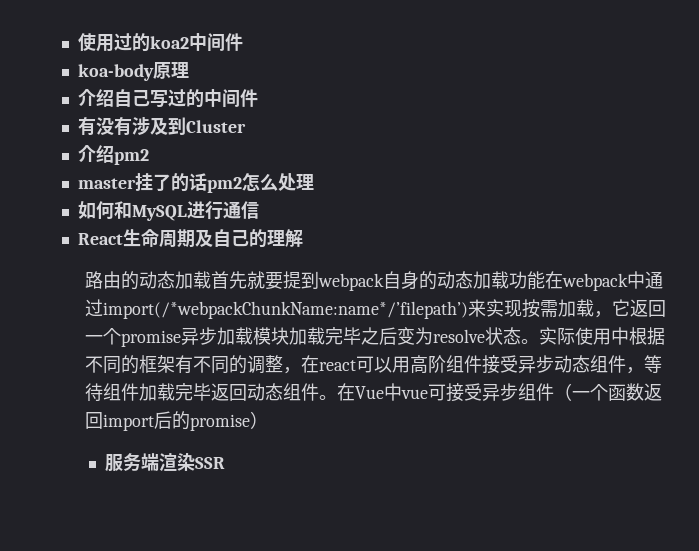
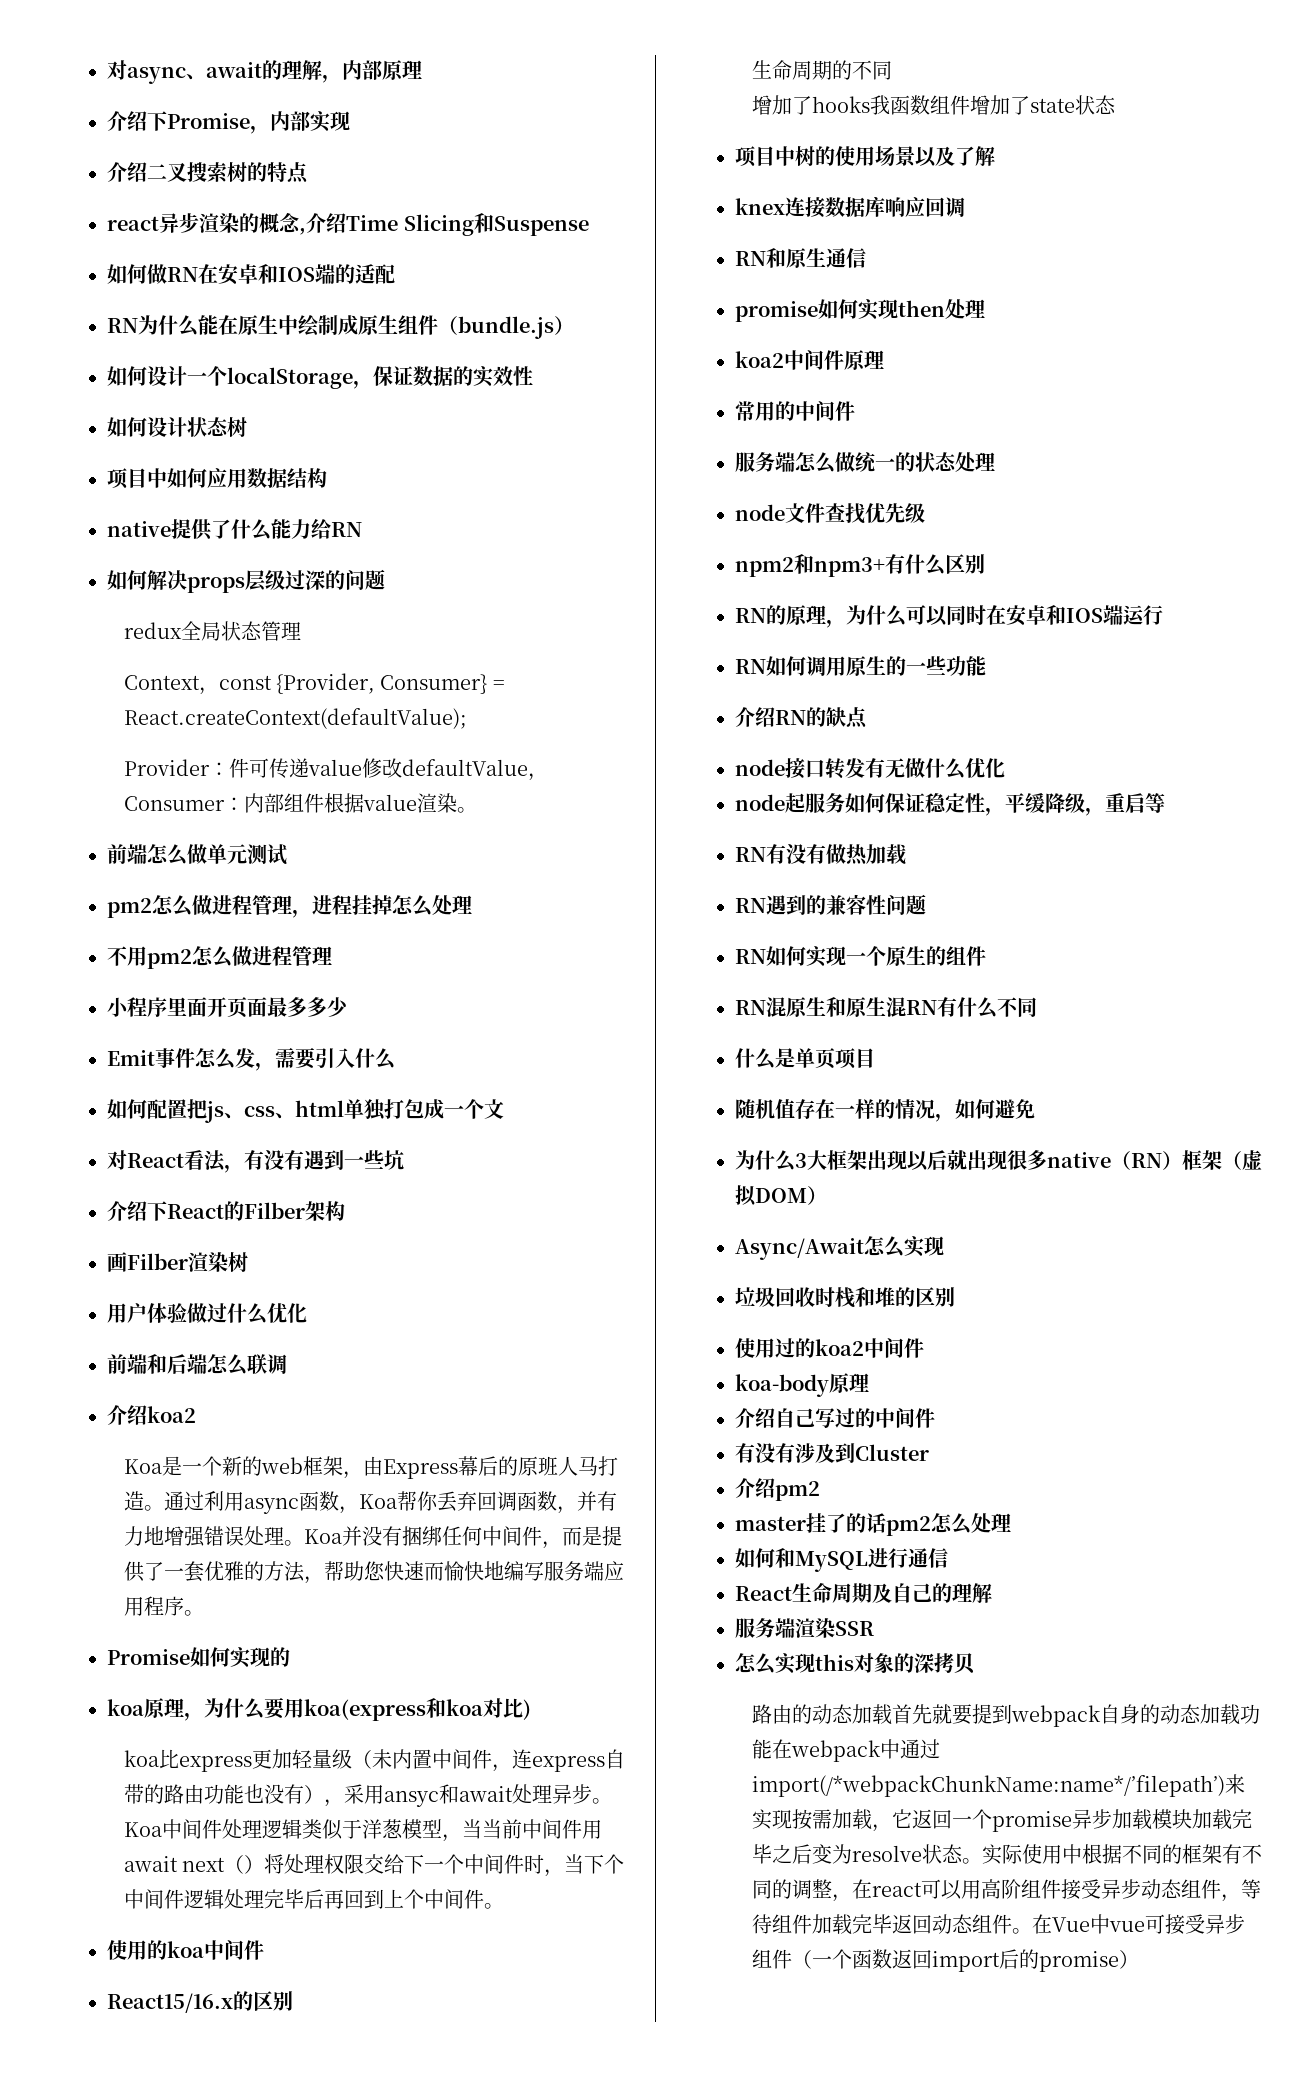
(77, 42) none -> [107,60,423,84] [107,111,351,134] [107,162,310,184] [107,212,589,236] [107,264,396,285] [107,315,575,339] [107,366,534,389] [107,417,248,437] [107,468,328,489] [107,518,363,541] [107,569,386,593] [123,621,301,641] [123,673,505,695] [123,708,467,729] [123,758,548,781] [123,793,477,813] [107,844,288,866] [107,895,473,918] [107,946,333,969] [107,997,349,1018] [107,1047,397,1071] [107,1099,505,1123] [107,1150,405,1173] [107,1201,346,1221] [107,1251,249,1272] [107,1303,308,1325] [107,1354,288,1376] [107,1405,197,1425] [123,1456,618,1479] [123,1491,617,1514] [123,1526,622,1549] [123,1561,624,1584] [123,1596,204,1616] [107,1647,291,1668] [107,1698,532,1721] [123,1749,625,1772] [123,1784,612,1807] [123,1819,602,1842] [123,1854,624,1877] [123,1889,504,1909] [107,1940,265,1960] [107,1991,294,2013] [751,60,892,80] [751,95,1116,115] [735,146,996,167] [735,196,966,218] [735,248,867,268] [735,299,986,322] [735,350,885,370] [735,401,856,421] [735,452,996,474] [735,503,926,524] [735,554,986,577] [735,605,1164,628] [735,656,987,676] [735,707,869,729] [735,758,1006,780] [735,793,1166,816] [735,844,908,866] [735,894,927,915] [735,946,987,967] [735,997,1038,1019] [735,1048,876,1070] [735,1099,1036,1122] [735,1150,1263,1172] [735,1185,828,1206] [735,1236,945,1260] [735,1287,956,1308] 对async、await的理解，内部原理 // 介绍下Promise，内部实现 // 介绍二叉搜索树的特点 // react异步渲染的概念,介绍Time Slicing和Suspense // 如何做RN在安卓和IOS端的适配 // RN为什么能在原生中绘制成原生组件（bundle.js） // 如何设计一个localStorage，保证数据的实效性 // 如何设计状态树 // 项目中如何应用数据结构 // native提供了什么能力给RN // 如何解决props层级过深的问题 // redux全局状态管理 // Context，const {Provider, Consumer} = React.createContext(defaultValue); // Provider：件可传递value修改defaultValue，Consumer：内部组件根据value渲染。 // 前端怎么做单元测试 // pm2怎么做进程管理，进程挂掉怎么处理 // 不用pm2怎么做进程管理 // 小程序里面开页面最多多少 // Emit事件怎么发，需要引入什么 // 如何配置把js、css、html单独打包成一个文 // 对React看法，有没有遇到一些坑 // 介绍下React的Filber架构 // 画Filber渲染树 // 用户体验做过什么优化 // 前端和后端怎么联调 // 介绍koa2 // Koa是一个新的web框架，由Express幕后的原班人马打造。通过利用async函数，Koa帮你丢弃回调函数，并有力地增强错误处理。Koa并没有捆绑任何中间件，而是提供了一套优雅的方法，帮助您快速而愉快地编写服务端应用程序。 // Promise如何实现的 // koa原理，为什么要用koa(express和koa对比) // koa比express更加轻量级（未内置中间件，连express自带的路由功能也没有），采用ansyc和await处理异步。Koa中间件处理逻辑类似于洋葱模型，当当前中间件用await next（）将处理权限交给下一个中间件时，当下个中间件逻辑处理完毕后再回到上个中间件。 // 使用的koa中间件 // React15/16.x的区别 // 生命周期的不同 // 增加了hooks我函数组件增加了state状态 // 项目中树的使用场景以及了解 // knex连接数据库响应回调 // RN和原生通信 // promise如何实现then处理 // koa2中间件原理 // 常用的中间件 // 服务端怎么做统一的状态处理 // node文件查找优先级 // npm2和npm3+有什么区别 // RN的原理，为什么可以同时在安卓和IOS端运行 // RN如何调用原生的一些功能 // 介绍RN的缺点 // node接口转发有无做什么优化 // node起服务如何保证稳定性，平缓降级，重启等 // RN有没有做热加载 // RN遇到的兼容性问题 // RN如何实现一个原生的组件 // RN混原生和原生混RN有什么不同 // 什么是单页项目 // 随机值存在一样的情况，如何避免 // 为什么3大框架出现以后就出现很多native（RN）框架（虚拟DOM） // Async/Await怎么实现 // 垃圾回收时栈和堆的区别 //
(303, 238) none -> [735,1617,875,1638] [735,1653,976,1675] // 服务端渲染SSR // 怎么实现this对象的深拷贝
[105,453,226,472] // 服务端渲染SSR -> (1139, 1959) none

